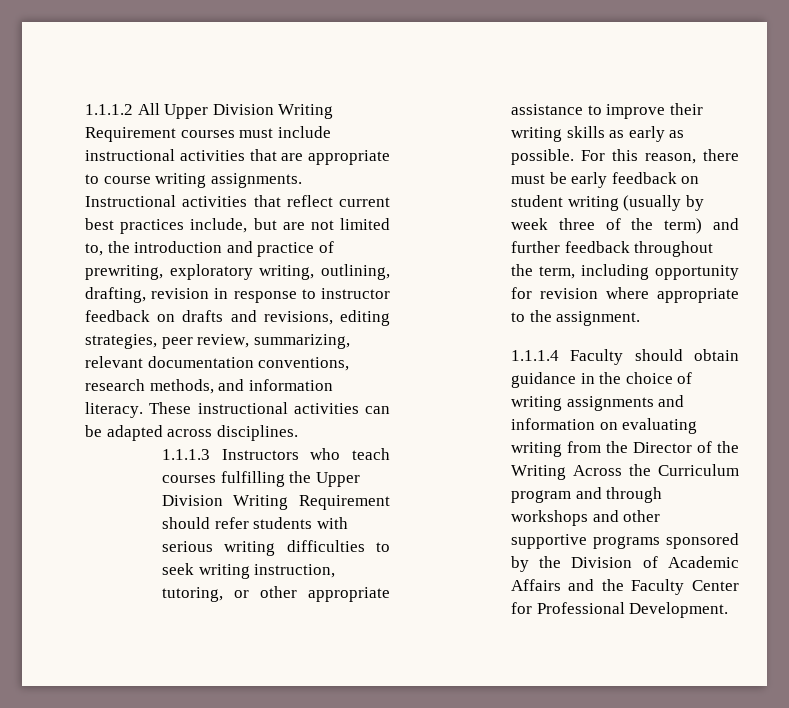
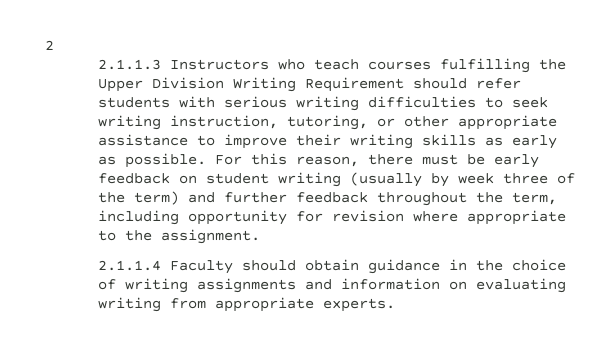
[85,103,334,119] [85,126,331,142] [85,149,390,165] [85,173,302,188] [85,195,390,207] [85,218,390,234] [85,241,334,257] [85,264,391,280] [85,287,390,303] [85,310,390,326] [85,334,350,349] [85,356,350,371] [85,379,333,394] [85,402,390,418] [85,425,298,441] [161,449,210,460] 1.1.1.2 All Upper Division Writing Requirement courses must include instructional activities that are appropriate to course writing assignments. Instructional activities that reflect current best practices include, but are not limited to, the introduction and practice of prewriting, exploratory writing, outlining, drafting, revision in response to instructor feedback on drafts and revisions, editing strategies, peer review, summarizing, relevant documentation conventions, research methods, and information literacy. These instructional activities can be adapted across disciplines. // 1.1.1.3 -> [45,40,54,50] [97,59,161,70] 2 // 2.1.1.3
[510,350,559,361] 1.1.1.4 -> [97,260,161,271] 2.1.1.4
[605,441,739,453] [510,464,739,480] [510,487,663,503] [510,510,661,526] [510,533,739,549] [510,556,739,572] [510,579,739,595] [510,602,729,618] the Director of the Writing Across the Curriculum program and through workshops and other supportive programs sponsored by the Division of Academic Affairs and the Faculty Center for Professional Development. -> [214,297,395,312] appropriate experts.

